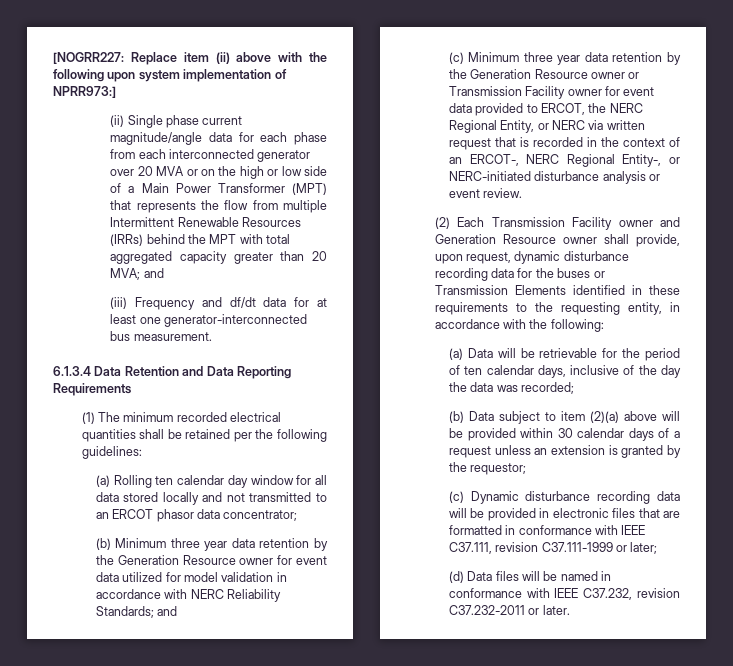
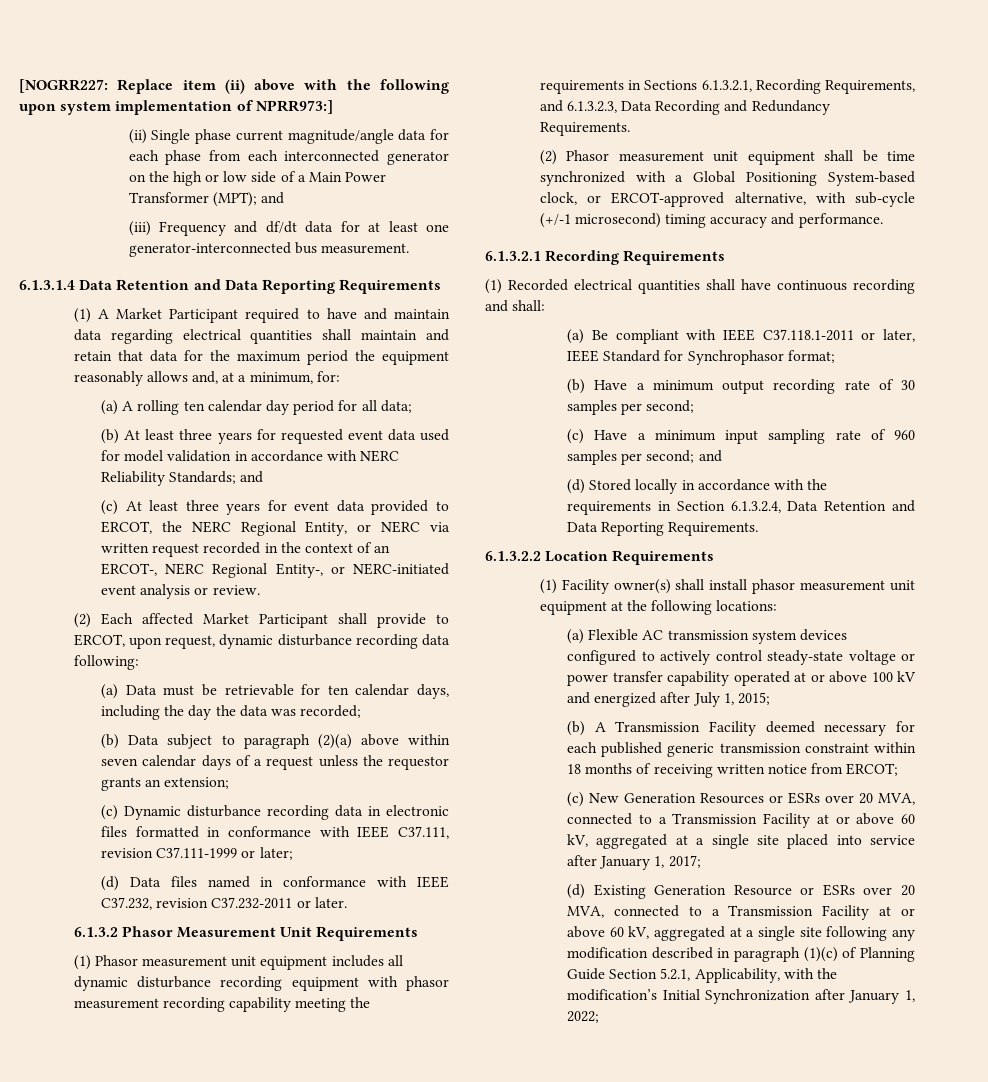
[110,166,198,176] over 20 MVA or -> (449, 158) none
[292,183,327,195] [110,200,327,213] [110,217,301,227] [110,234,291,246] [110,251,327,264] [110,268,141,280] (MPT) that represents the flow from multiple Intermittent Renewable Resources (IRRs) behind the MPT with total aggregated capacity greater than 20 MVA; -> [212,192,257,207] (MPT);
[53,366,91,376] 6.1.3.4 -> [19,280,75,290] 6.1.3.1.4
[97,412,282,422] [81,429,327,442] [81,446,142,459] [95,475,152,488] The minimum recorded electrical quantities shall be retained per the following guidelines: // (a) Rolling -> [97,308,450,323] [73,329,449,344] [73,350,449,365] [73,371,340,386] [101,400,180,415] A Market Participant required to have and maintain data regarding electrical quantities shall maintain and retain that data for the maximum period the equipment reasonably allows and, at a minimum, for: // (a) A rolling
[250,475,294,485] window -> [293,400,335,415] period
[95,492,328,505] [95,509,298,522] [95,538,329,551] [95,555,327,565] [95,572,163,582] data stored locally and not transmitted to an ERCOT phasor data concentrator; // (b) Minimum three year data retention by the Generation Resource owner for event data utilized -> [380,400,412,413] [101,429,449,444] data; // (b) At least three years for requested event data used
[468,52,681,65] [448,69,640,79] [448,86,602,99] Minimum three year data retention by the Generation Resource owner or Transmission Facility owner -> [125,500,261,515] At least three years
[494,137,529,147] that is -> (200, 550) none
[534,171,600,181] disturbance -> [101,585,137,595] event
[448,189,480,198] event -> (209, 591) none
[491,217,680,230] [434,234,680,247] Transmission Facility owner and Generation Resource owner shall provide, -> [141,613,449,628] [73,634,125,647] affected Market Participant shall provide to ERCOT,
[517,268,605,278] [434,285,680,295] [434,302,680,315] [434,319,548,329] for the buses or Transmission Elements identified in these requirements to the requesting entity, in accordance with the -> (450, 640) none
[497,348,516,358] will -> [163,685,195,696] must
[622,348,680,361] [448,365,460,375] the period of -> (321, 689) none
[570,365,635,375] inclusive of -> [101,705,161,720] including
[560,411,585,421] item -> [243,734,310,749] paragraph
[662,411,680,421] [448,428,573,441] will be provided within 30 -> [408,734,450,745] [101,758,139,766] within seven
[534,445,681,458] [448,462,527,475] an extension is granted by the requestor; -> [362,755,449,770] [101,777,230,791] the requestor grants an extension;
[448,508,536,521] will be provided -> (364, 811) none
[638,508,680,518] that are -> (128, 831) none
[522,571,558,581] will be -> (197, 881) none
(570, 610) none -> [73,926,419,941] [73,955,403,970] [73,976,449,991] [73,997,371,1012] [539,79,915,94] [539,100,830,115] [539,122,630,136] [539,150,915,165] [539,171,915,186] [539,192,915,207] [539,213,883,228] [485,250,726,265] [485,279,915,294] [485,300,546,312] [567,329,915,344] [567,350,835,365] [567,379,915,394] [567,400,695,415] [567,429,915,444] [567,450,722,465] [567,479,828,494] [567,500,915,515] [567,522,759,536] [485,550,715,565] [539,579,915,594] [539,600,778,615] [567,629,848,644] [567,650,915,665] [567,671,916,686] [567,692,771,707] [567,721,915,736] [567,742,916,757] [567,763,899,778] [567,792,915,807] [567,813,915,828] [567,834,915,849] [567,855,701,870] [567,884,915,899] [567,905,915,920] [567,926,915,941] [567,947,915,962] [567,968,838,983] [567,989,915,1004] [567,1011,600,1023] // 6.1.3.2 Phasor Measurement Unit Requirements // (1) Phasor measurement unit equipment includes all dynamic disturbance recording equipment with phasor measurement recording capability meeting the requirements in Sections 6.1.3.2.1, Recording Requirements, and 6.1.3.2.3, Data Recording and Redundancy Requirements. // (2) Phasor measurement unit equipment shall be time synchronized with a Global Positioning System-based clock, or ERCOT-approved alternative, with sub-cycle (+/-1 microsecond) timing accuracy and performance. // 6.1.3.2.1 Recording Requirements // (1) Recorded electrical quantities shall have continuous recording and shall: // (a) Be compliant with IEEE C37.118.1-2011 or later, IEEE Standard for Synchrophasor format; // (b) Have a minimum output recording rate of 30 samples per second; // (c) Have a minimum input sampling rate of 960 samples per second; and // (d) Stored locally in accordance with the requirements in Section 6.1.3.2.4, Data Retention and Data Reporting Requirements. // 6.1.3.2.2 Location Requirements // (1) Facility owner(s) shall install phasor measurement unit equipment at the following locations: // (a) Flexible AC transmission system devices configured to actively control steady-state voltage or power transfer capability operated at or above 100 kV and energized after July 1, 2015; // (b) A Transmission Facility deemed necessary for each published generic transmission constraint within 18 months of receiving written notice from ERCOT; // (c) New Generation Resources or ESRs over 20 MVA, connected to a Transmission Facility at or above 60 kV, aggregated at a single site placed into service after January 1, 2017; // (d) Existing Generation Resource or ESRs over 20 MVA, connected to a Transmission Facility at or above 60 kV, aggregated at a single site following any modification described in paragraph (1)(c) of Planning Guide Section 5.2.1, Applicability, with the modification’s Initial Synchronization after January 1, 2022;

